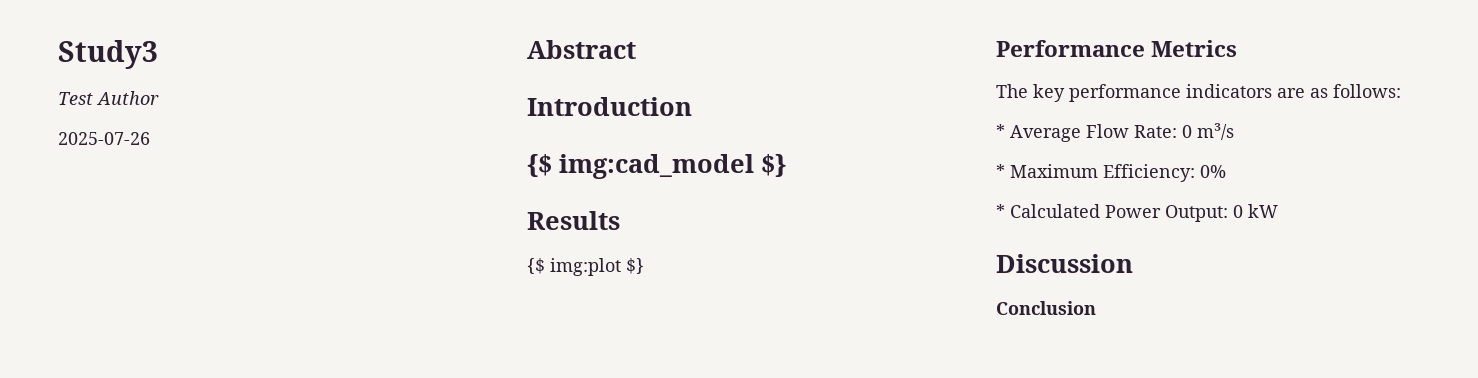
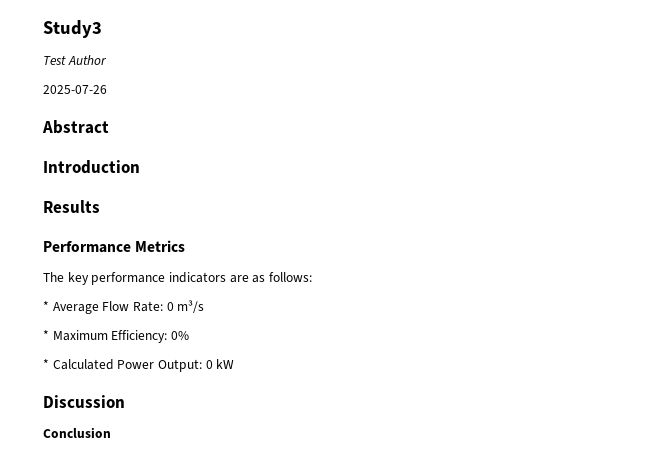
[527,154,786,179] [527,211,620,230] [527,258,644,276] {$ img:cad_model $} // Results // {$ img:plot $} -> [43,200,100,213] Results

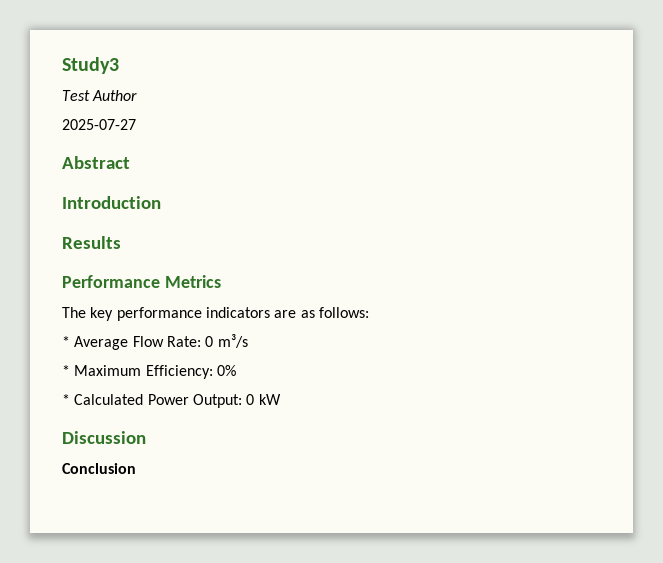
[43,85,107,94] 2025-07-26 -> [62,119,136,130] 2025-07-27

